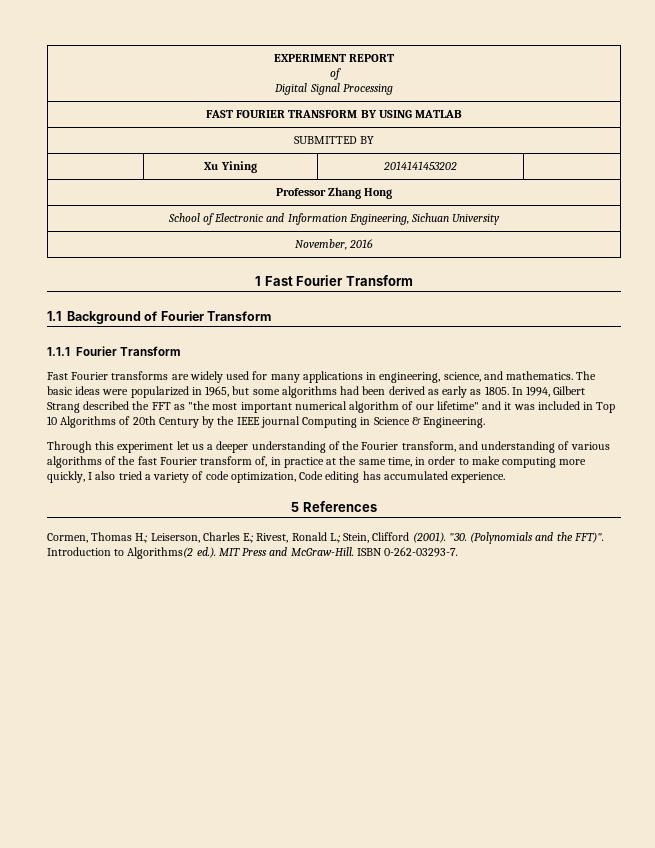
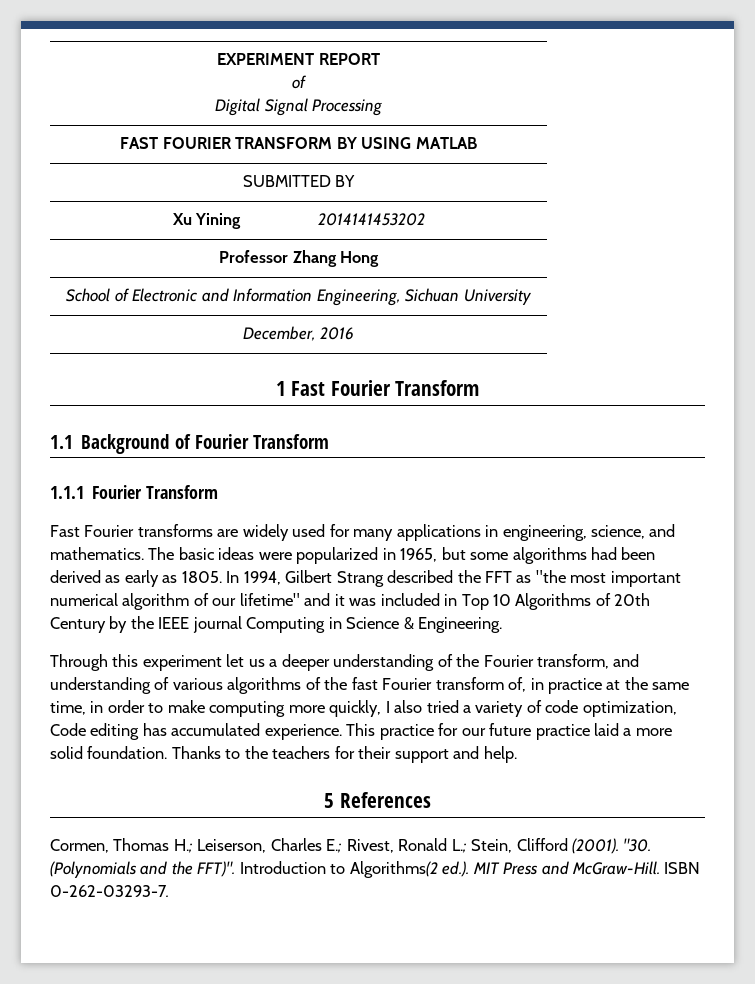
[294,239,347,250] November, -> [242,326,316,341] December,
(506, 477) none -> [346,723,672,740] [50,746,517,763] This practice for our future practice laid a more solid foundation. Thanks to the teachers for their support and help.

